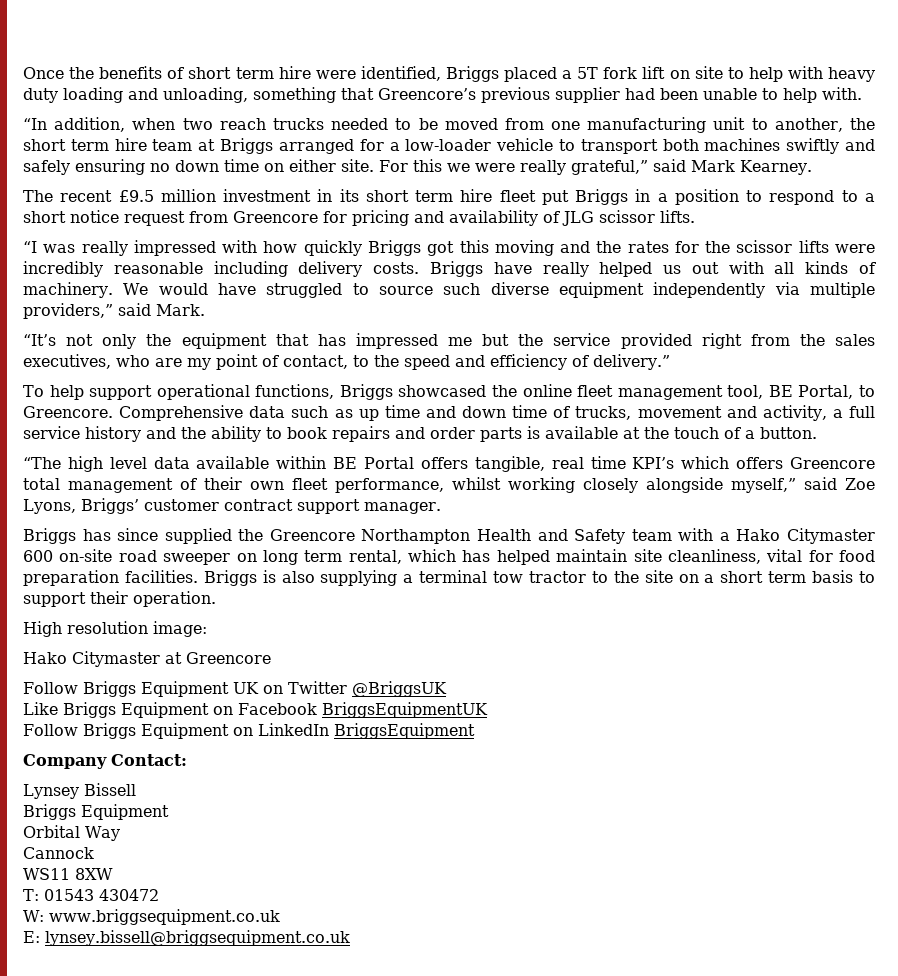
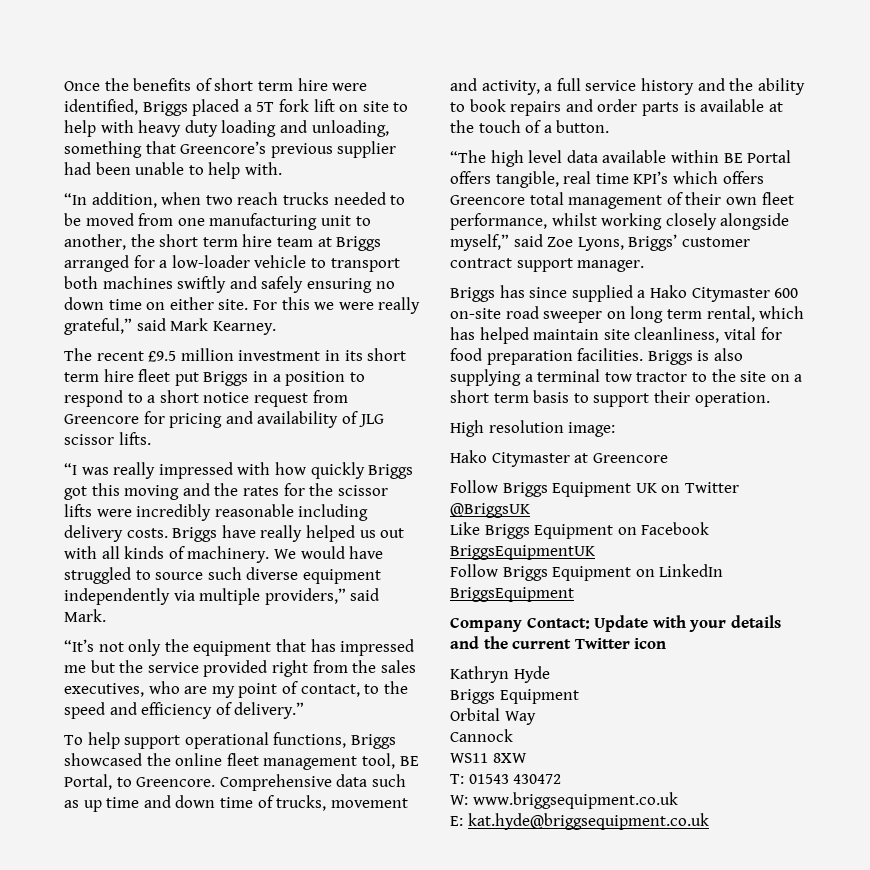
[238,528,714,544] the Greencore Northampton Health and Safety team with -> (633, 293) none
[23,783,136,799] // Lynsey Bissell -> [594,615,781,632] [450,636,667,649] [450,666,550,683] Update with your details and the current Twitter icon // Kathryn Hyde
[45,930,350,946] lynsey.bissell@briggsequipment.co.uk -> [467,813,709,830] kat.hyde@briggsequipment.co.uk

